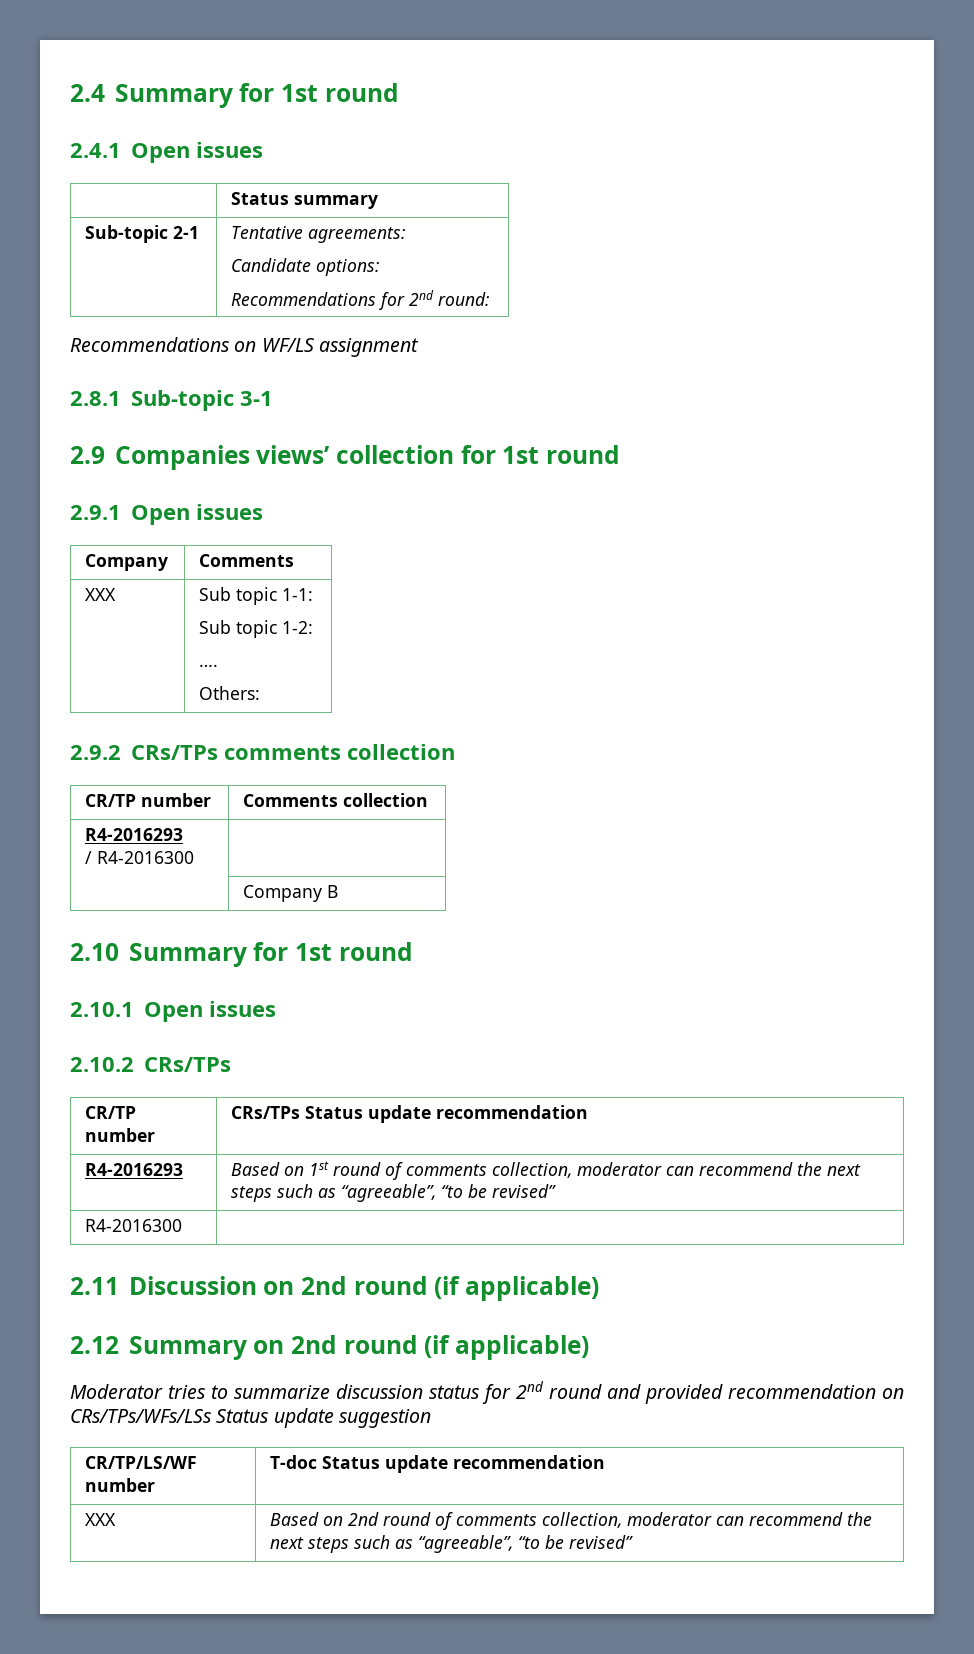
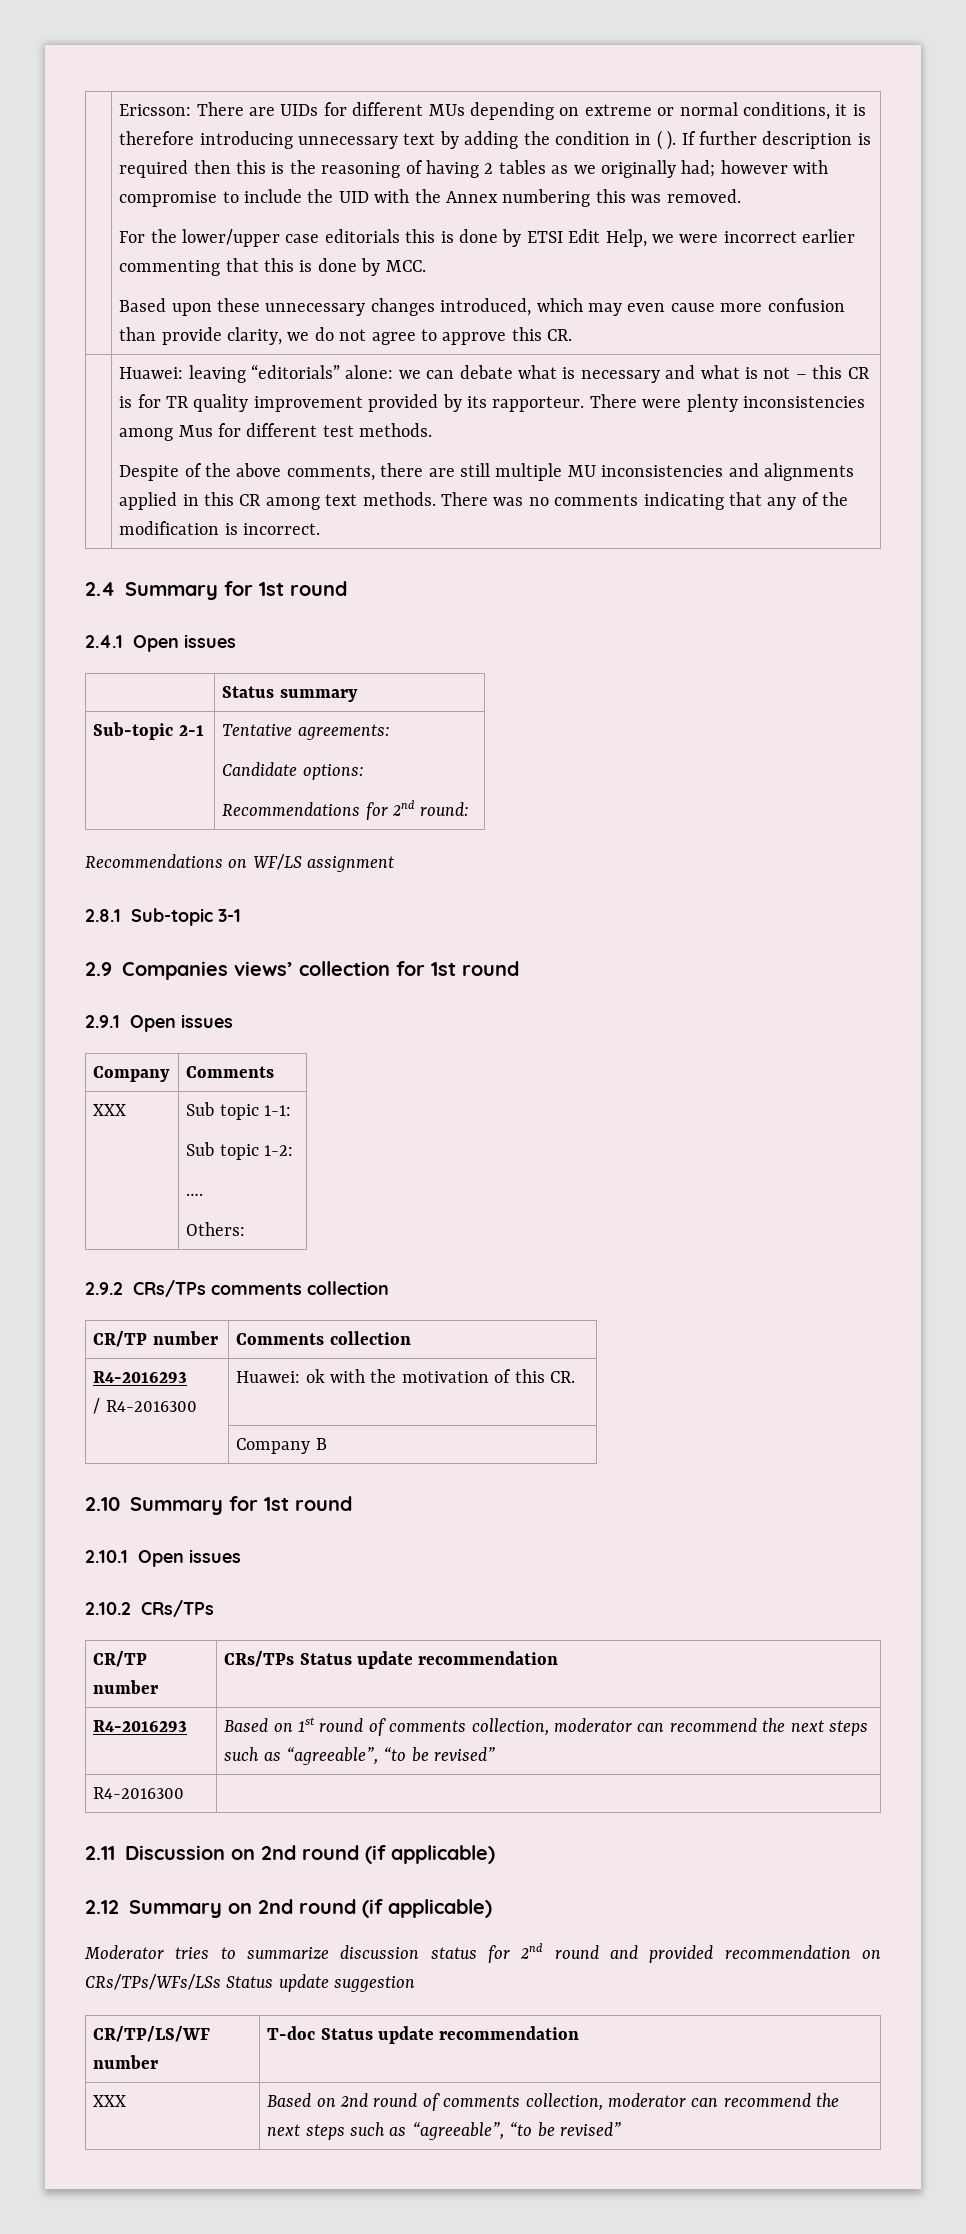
(70, 93) none -> [119,102,866,120] [119,130,871,150] [119,160,829,178] [119,189,741,207] [119,229,856,247] [119,258,426,276] [119,298,845,316] [119,327,573,345] [119,364,870,383] [119,394,866,412] [119,423,433,441] [119,463,855,481] [119,492,849,510] [119,521,321,535] | Ericsson: There are UIDs for different MUs depending on extreme or normal conditions, it is therefore introducing unnecessary text by adding the condition in ( ). If further description is required then this is the reasoning of having 2 tables as we originally had; however with compromise to include the UID with the Annex numbering this was removed. // For the lower/upper case editorials this is done by ETSI Edit Help, we were incorrect earlier commenting that this is done by MCC. // Based upon these unnecessary changes introduced, which may even cause more confusion than provide clarity, we do not agree to approve this CR. // | Huawei: leaving “editorials” alone: we can debate what is necessary and what is not – this CR is for TR quality improvement provided by its rapporteur. There were plenty inconsistencies among Mus for different test methods. // Despite of the above comments, there are still multiple MU inconsistencies and alignments applied in this CR among text methods. There was no comments indicating that any of the modification is incorrect. //
(195, 857) none -> [236,1369,576,1383] Huawei: ok with the motivation of this CR.

